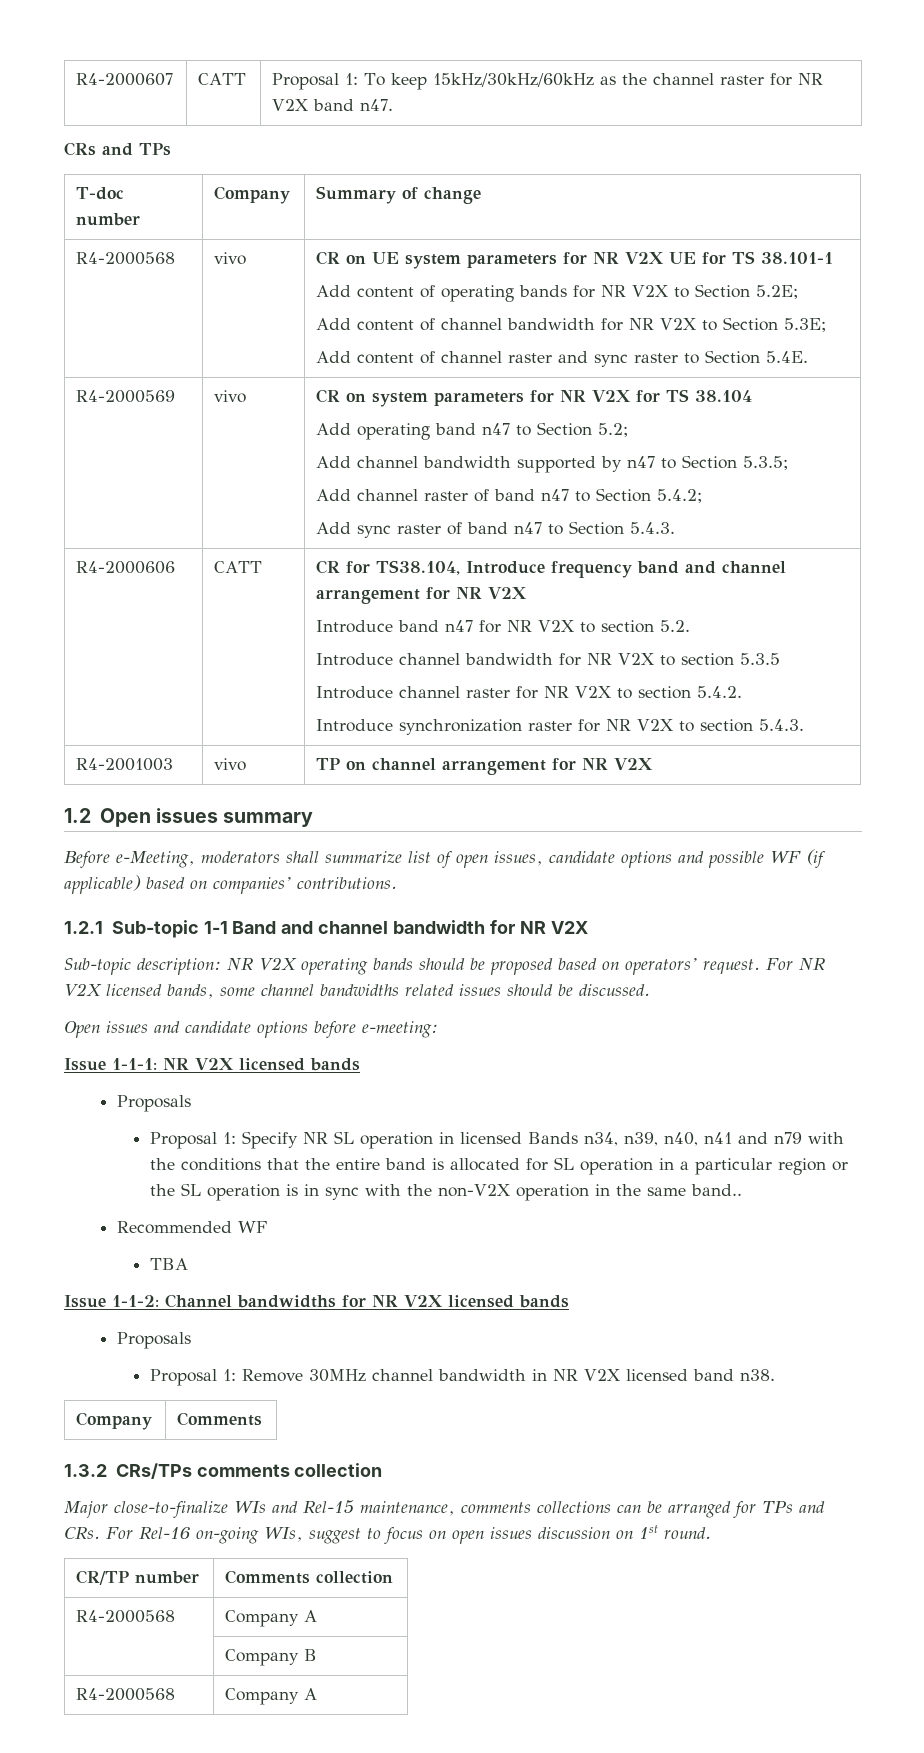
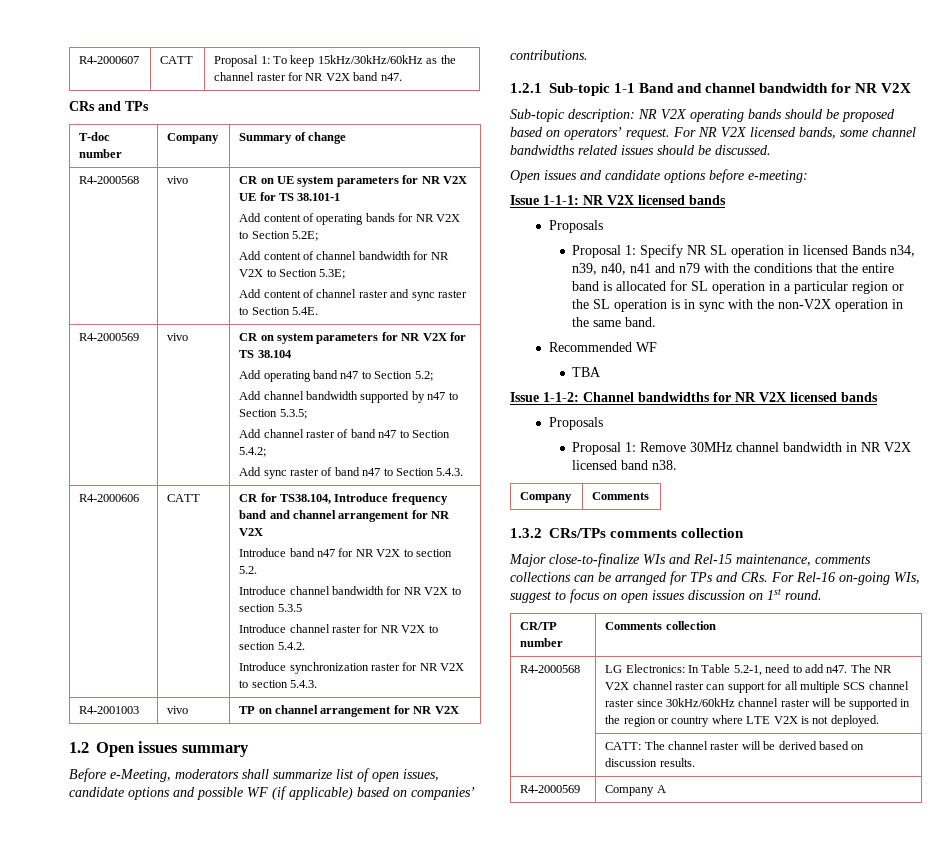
[691,1184,743,1196] band.. -> [625,317,657,327] band.
[225,1610,318,1627] [225,1649,318,1666] [76,1688,176,1701] Company A // | Company B // R4-2000568 -> [605,664,892,676] [605,681,909,693] [605,698,911,710] [605,715,879,727] [605,741,865,750] [605,758,695,767] [520,785,581,793] LG Electronics: In Table 5.2-1, need to add n47. The NR V2X channel raster can support for all multiple SCS channel raster since 30kHz/60kHz channel raster will be supported in the region or country where LTE V2X is not deployed. // | CATT: The channel raster will be derived based on discussion results. // R4-2000569

